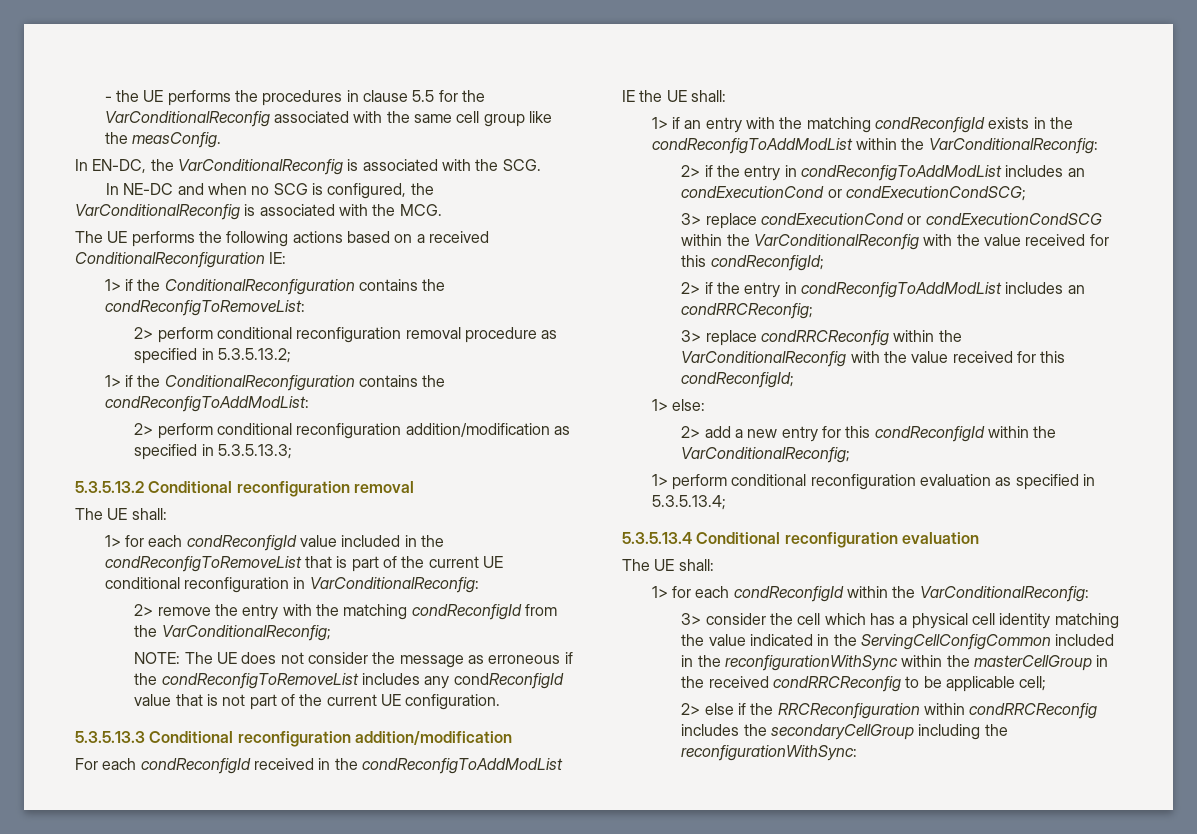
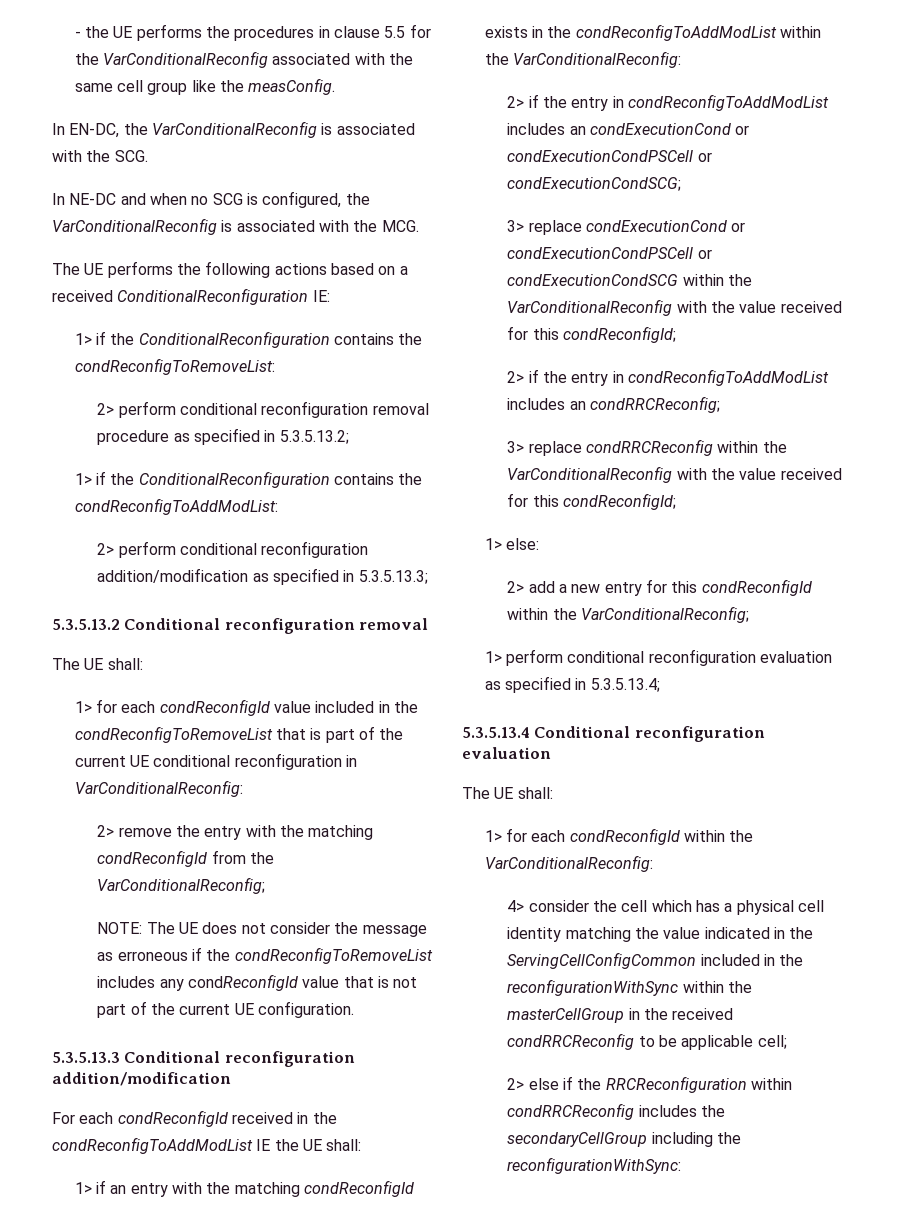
(842, 193) none -> [507,150,712,162] condExecutionCondPSCell or
(922, 220) none -> [507,247,712,259] condExecutionCondPSCell or
[681,613,702,625] 3> -> [507,900,525,912] 4>

